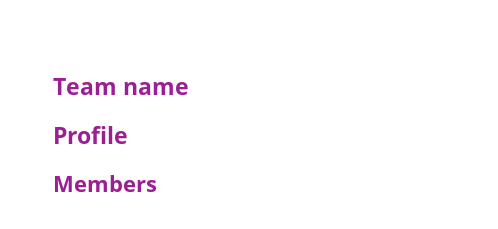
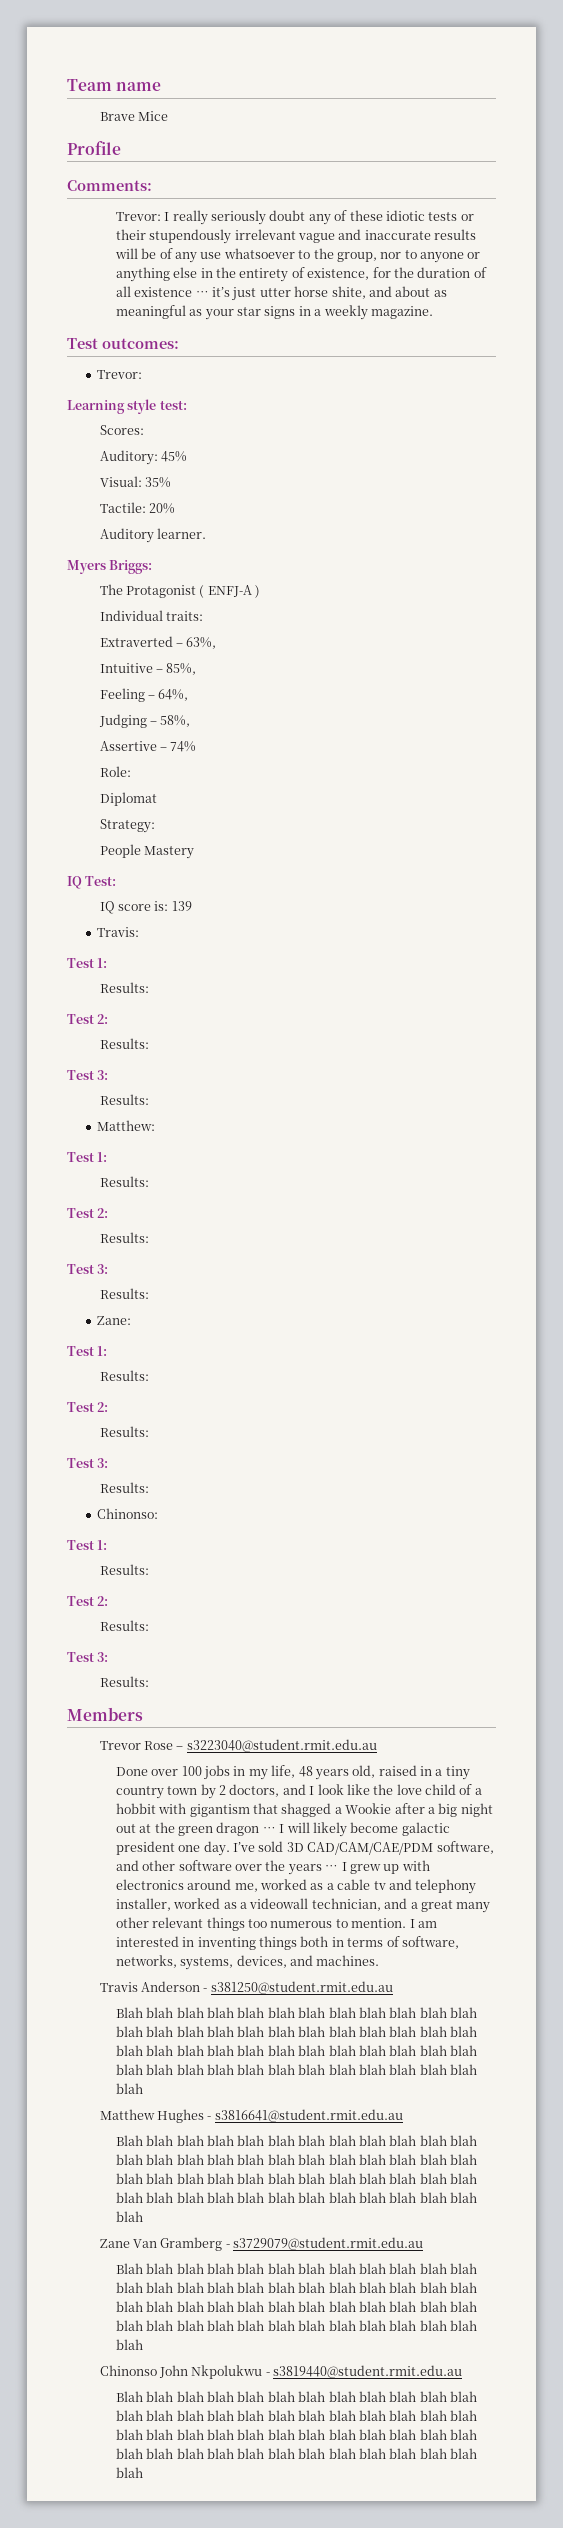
(190, 88) none -> [99,111,168,121] // Brave Mice
[53,175,157,192] Members -> [67,180,152,191] [115,210,474,225] [115,229,477,244] [114,248,481,263] [115,267,487,282] [115,286,447,301] [115,305,433,320] [67,338,179,349] [97,370,143,379] [67,399,187,414] [99,425,144,435] [99,450,187,465] [99,476,171,488] [99,502,175,514] [99,528,206,543] [67,560,153,574] [99,584,261,598] [99,610,203,621] [99,636,217,649] [99,663,197,675] [99,688,189,702] [98,714,191,728] [99,741,197,752] [99,766,131,777] [99,792,157,806] [99,819,155,833] [99,844,194,859] [67,876,117,889] [99,901,192,914] [97,927,140,937] [67,958,108,968] [99,982,149,993] [67,1014,109,1024] [99,1038,149,1049] [67,1070,109,1080] [99,1094,149,1105] [97,1120,156,1131] [67,1152,108,1162] [99,1176,149,1187] [67,1208,109,1218] [99,1232,149,1243] [67,1264,109,1274] [99,1288,149,1299] [97,1316,132,1325] [67,1346,108,1356] [99,1370,149,1381] [67,1402,109,1412] [99,1426,149,1437] [67,1458,109,1468] [99,1482,149,1493] [97,1508,159,1519] [67,1540,108,1550] [99,1564,149,1575] [67,1596,109,1606] [99,1620,149,1631] [67,1652,109,1662] [99,1676,149,1687] [67,1707,143,1721] [99,1739,377,1752] [115,1765,470,1780] [115,1784,482,1799] [115,1803,493,1817] [115,1822,450,1837] [115,1841,494,1856] [115,1860,430,1875] [115,1879,477,1894] [115,1898,491,1913] [115,1917,437,1931] [115,1936,459,1950] [115,1955,380,1970] [99,1981,393,1994] [115,2007,477,2018] [115,2026,477,2037] [115,2045,477,2056] [115,2064,477,2075] [115,2083,143,2094] [99,2109,403,2123] [115,2135,477,2146] [115,2154,477,2165] [115,2173,477,2184] [115,2192,477,2203] [115,2211,143,2222] [99,2237,424,2251] [115,2263,477,2274] [115,2282,477,2293] [115,2301,477,2312] [115,2320,477,2331] [115,2339,143,2350] [99,2365,463,2379] [115,2391,477,2402] [115,2410,477,2421] [115,2429,477,2440] [115,2448,477,2459] [115,2467,143,2478] Comments: // Trevor: I really seriously doubt any of these idiotic tests or their stupendously irrelevant vague and inaccurate results will be of any use whatsoever to the group, nor to anyone or anything else in the entirety of existence, for the duration of all existence … it’s just utter horse shite, and about as meaningful as your star signs in a weekly magazine. // Test outcomes: // Trevor: // Learning style test: // Scores: // Auditory: 45% // Visual: 35% // Tactile: 20% // Auditory learner. // Myers Briggs: // The Protagonist ( ENFJ-A ) // Individual traits: // Extraverted – 63%, // Intuitive – 85%, // Feeling – 64%, // Judging – 58%, // Assertive – 74% // Role: // Diplomat // Strategy: // People Mastery // IQ Test: // IQ score is: 139 // Travis: // Test 1: // Results: // Test 2: // Results: // Test 3: // Results: // Matthew: // Test 1: // Results: // Test 2: // Results: // Test 3: // Results: // Zane: // Test 1: // Results: // Test 2: // Results: // Test 3: // Results: // Chinonso: // Test 1: // Results: // Test 2: // Results: // Test 3: // Results: // Members // Trevor Rose – s3223040@student.rmit.edu.au // Done over 100 jobs in my life, 48 years old, raised in a tiny country town by 2 doctors, and I look like the love child of a hobbit with gigantism that shagged a Wookie after a big night out at the green dragon … I will likely become galactic president one day. I’ve sold 3D CAD/CAM/CAE/PDM software, and other software over the years … I grew up with electronics around me, worked as a cable tv and telephony installer, worked as a videowall technician, and a great many other relevant things too numerous to mention. I am interested in inventing things both in terms of software, networks, systems, devices, and machines. // Travis Anderson - s381250@student.rmit.edu.au // Blah blah blah blah blah blah blah blah blah blah blah blah blah blah blah blah blah blah blah blah blah blah blah blah blah blah blah blah blah blah blah blah blah blah blah blah blah blah blah blah blah blah blah blah blah blah blah blah blah // Matthew Hughes - s3816641@student.rmit.edu.au // Blah blah blah blah blah blah blah blah blah blah blah blah blah blah blah blah blah blah blah blah blah blah blah blah blah blah blah blah blah blah blah blah blah blah blah blah blah blah blah blah blah blah blah blah blah blah blah blah blah // Zane Van Gramberg - s3729079@student.rmit.edu.au // Blah blah blah blah blah blah blah blah blah blah blah blah blah blah blah blah blah blah blah blah blah blah blah blah blah blah blah blah blah blah blah blah blah blah blah blah blah blah blah blah blah blah blah blah blah blah blah blah blah // Chinonso John Nkpolukwu - s3819440@student.rmit.edu.au // Blah blah blah blah blah blah blah blah blah blah blah blah blah blah blah blah blah blah blah blah blah blah blah blah blah blah blah blah blah blah blah blah blah blah blah blah blah blah blah blah blah blah blah blah blah blah blah blah blah

